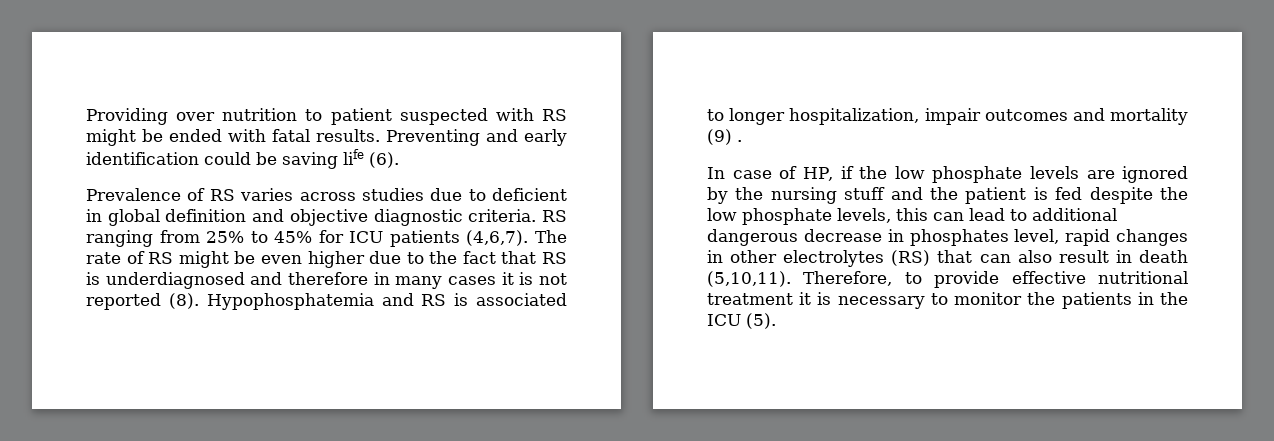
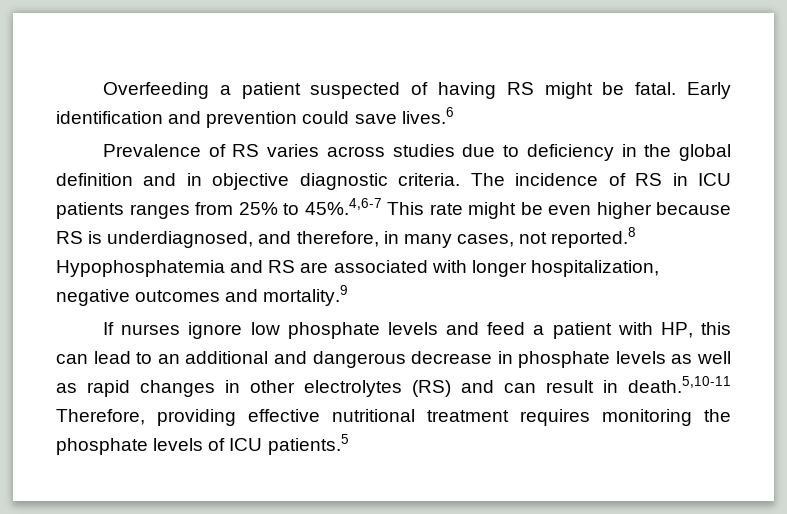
[86,108,567,125] [86,129,567,146] [86,149,399,169] Providing over nutrition to patient suspected with RS might be ended with fatal results. Preventing and early identification could be saving life (6). -> [103,82,731,99] [56,107,454,128] Overfeeding a patient suspected of having RS might be fatal. Early identification and prevention could save lives.6
[492,188,567,201] [86,209,102,222] deficient in -> [526,144,672,161] deficiency in the
(285, 215) none -> [186,173,202,186] in
[542,210,567,222] [86,230,567,247] [86,251,567,268] [86,272,568,289] [86,293,567,310] [707,109,724,121] RS ranging from 25% to 45% for ICU patients (4,6,7). The rate of RS might be even higher due to the fact that RS is underdiagnosed and therefore in many cases it is not reported (8). Hypophosphatemia and RS is associated to -> [470,173,732,186] [56,198,731,219] [56,227,637,248] [56,260,467,277] The incidence of RS in ICU patients ranges from 25% to 45%.4,6-7 This rate might be even higher because RS is underdiagnosed, and therefore, in many cases, not reported.8 Hypophosphatemia and RS are associated with
[924,108,981,125] impair -> [56,289,130,306] negative
[1110,108,1188,125] [707,129,742,145] [707,166,1188,183] [707,187,1188,204] [707,208,1117,225] [707,229,1060,246] mortality (9) . // In case of HP, if the low phosphate levels are ignored by the nursing stuff and the patient is fed despite the low phosphate levels, this can lead to additional dangerous decrease in phosphates level, -> [263,285,349,306] [103,322,731,339] [56,351,732,368] [56,383,77,393] mortality.9 // If nurses ignore low phosphate levels and feed a patient with HP, this can lead to an additional and dangerous decrease in phosphate levels as well as
[937,250,1188,263] [707,271,1188,288] [707,292,1188,309] [707,313,776,329] that can also result in death (5,10,11). Therefore, to provide effective nutritional treatment it is necessary to monitor the patients in the ICU (5). -> [461,376,731,393] [56,409,731,426] [56,434,349,455] and can result in death.5,10-11 Therefore, providing effective nutritional treatment requires monitoring the phosphate levels of ICU patients.5

